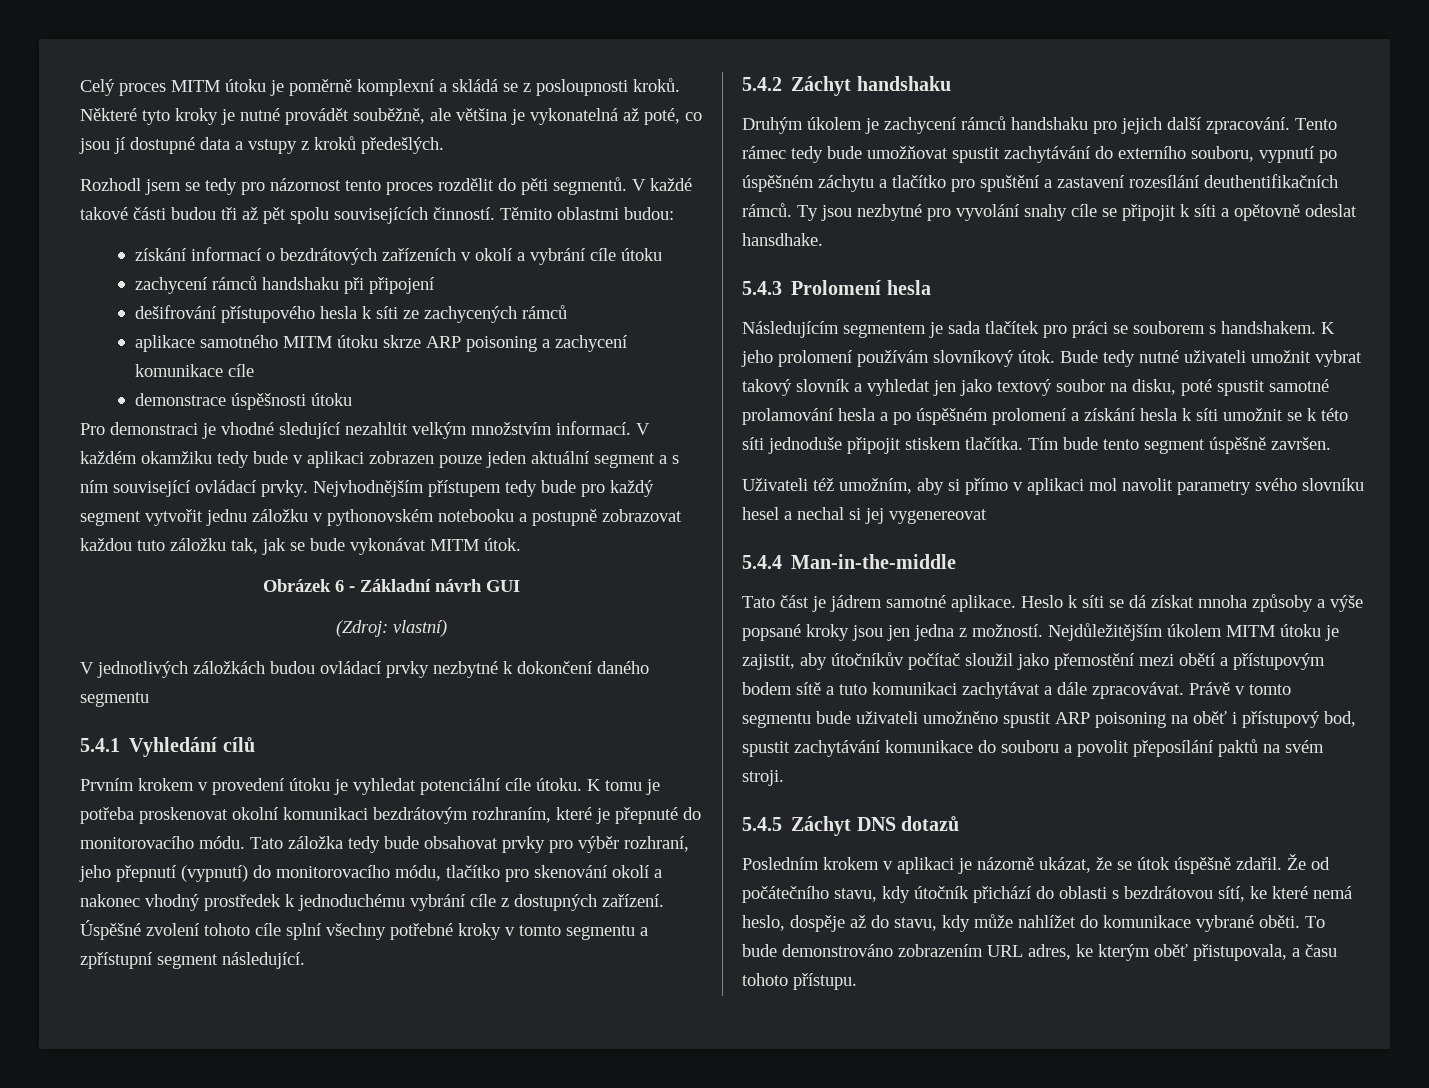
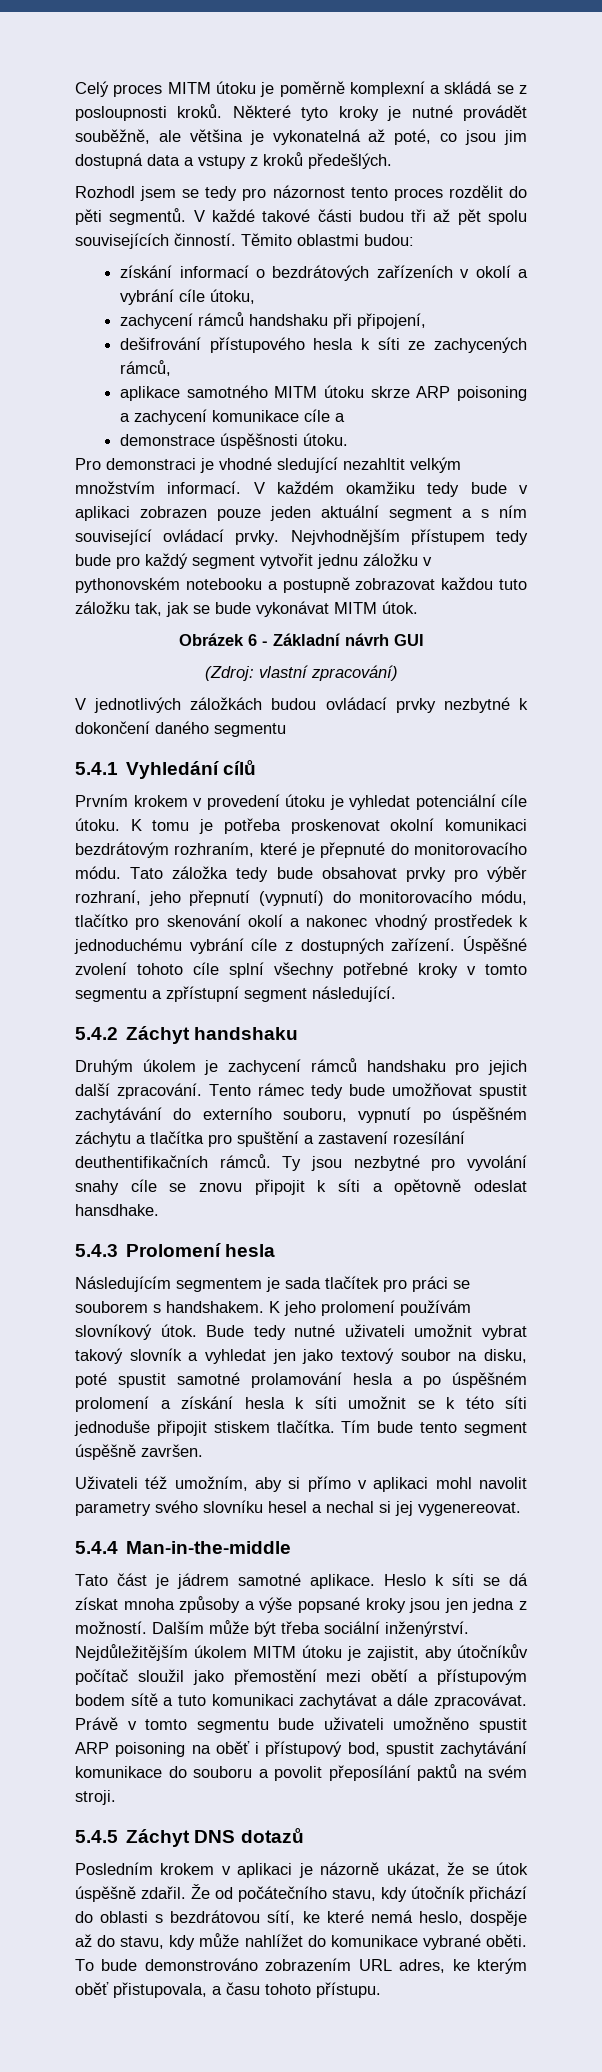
[114,137,195,154] jí dostupné -> [504,130,528,145] [75,153,143,169] jim dostupná
[620,248,662,261] útoku -> [210,289,256,304] útoku,
[368,277,434,294] připojení -> [357,313,427,329] připojení,
[521,305,567,319] rámců -> [120,360,172,376] rámců,
(254, 370) none -> [335,413,346,422] a
[310,393,352,406] útoku -> [303,433,349,446] útoku.
[392,620,447,637] vlastní) -> [258,665,398,681] vlastní zpracování)
[892,175,946,188] tlačítko -> [150,1131,204,1144] tlačítka
(1117, 212) none -> [199,1183,242,1192] znovu
[1089,478,1117,491] mol -> [435,1477,472,1489] mohl
[889,509,987,524] vygenereovat -> [418,1502,521,1516] vygenereovat.
(1043, 630) none -> [152,1620,469,1637] Dalším může být třeba sociální inženýrství.

